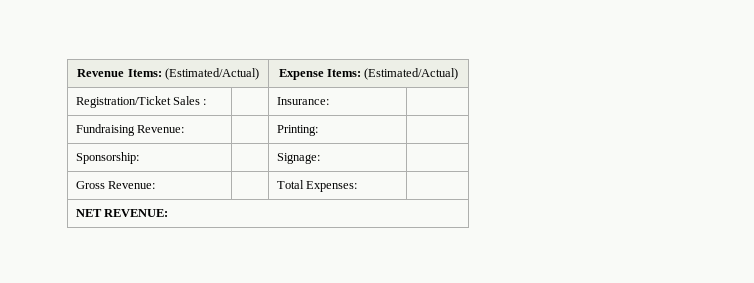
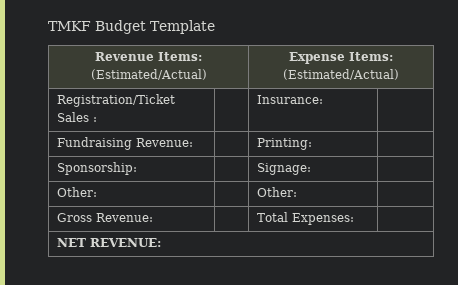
(77, 73) none -> [48,20,215,34] TMKF Budget Template //
(320, 158) none -> [56,187,97,197] [256,187,297,197] // Other: | | Other: |

